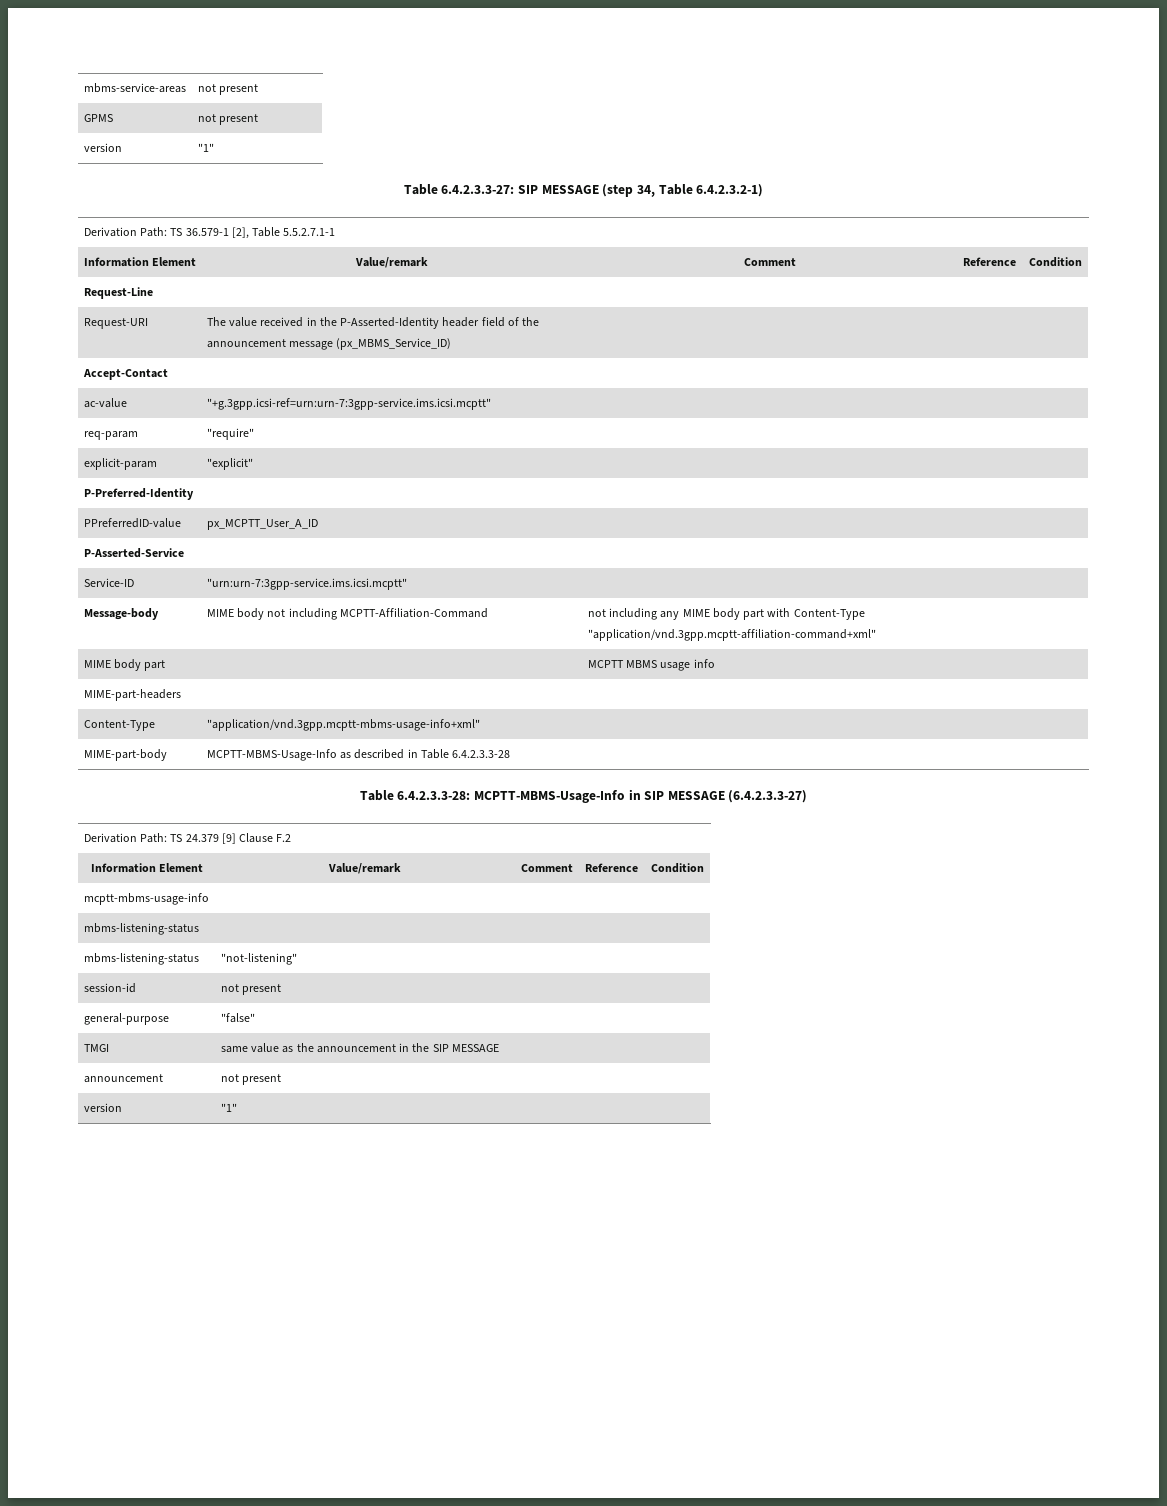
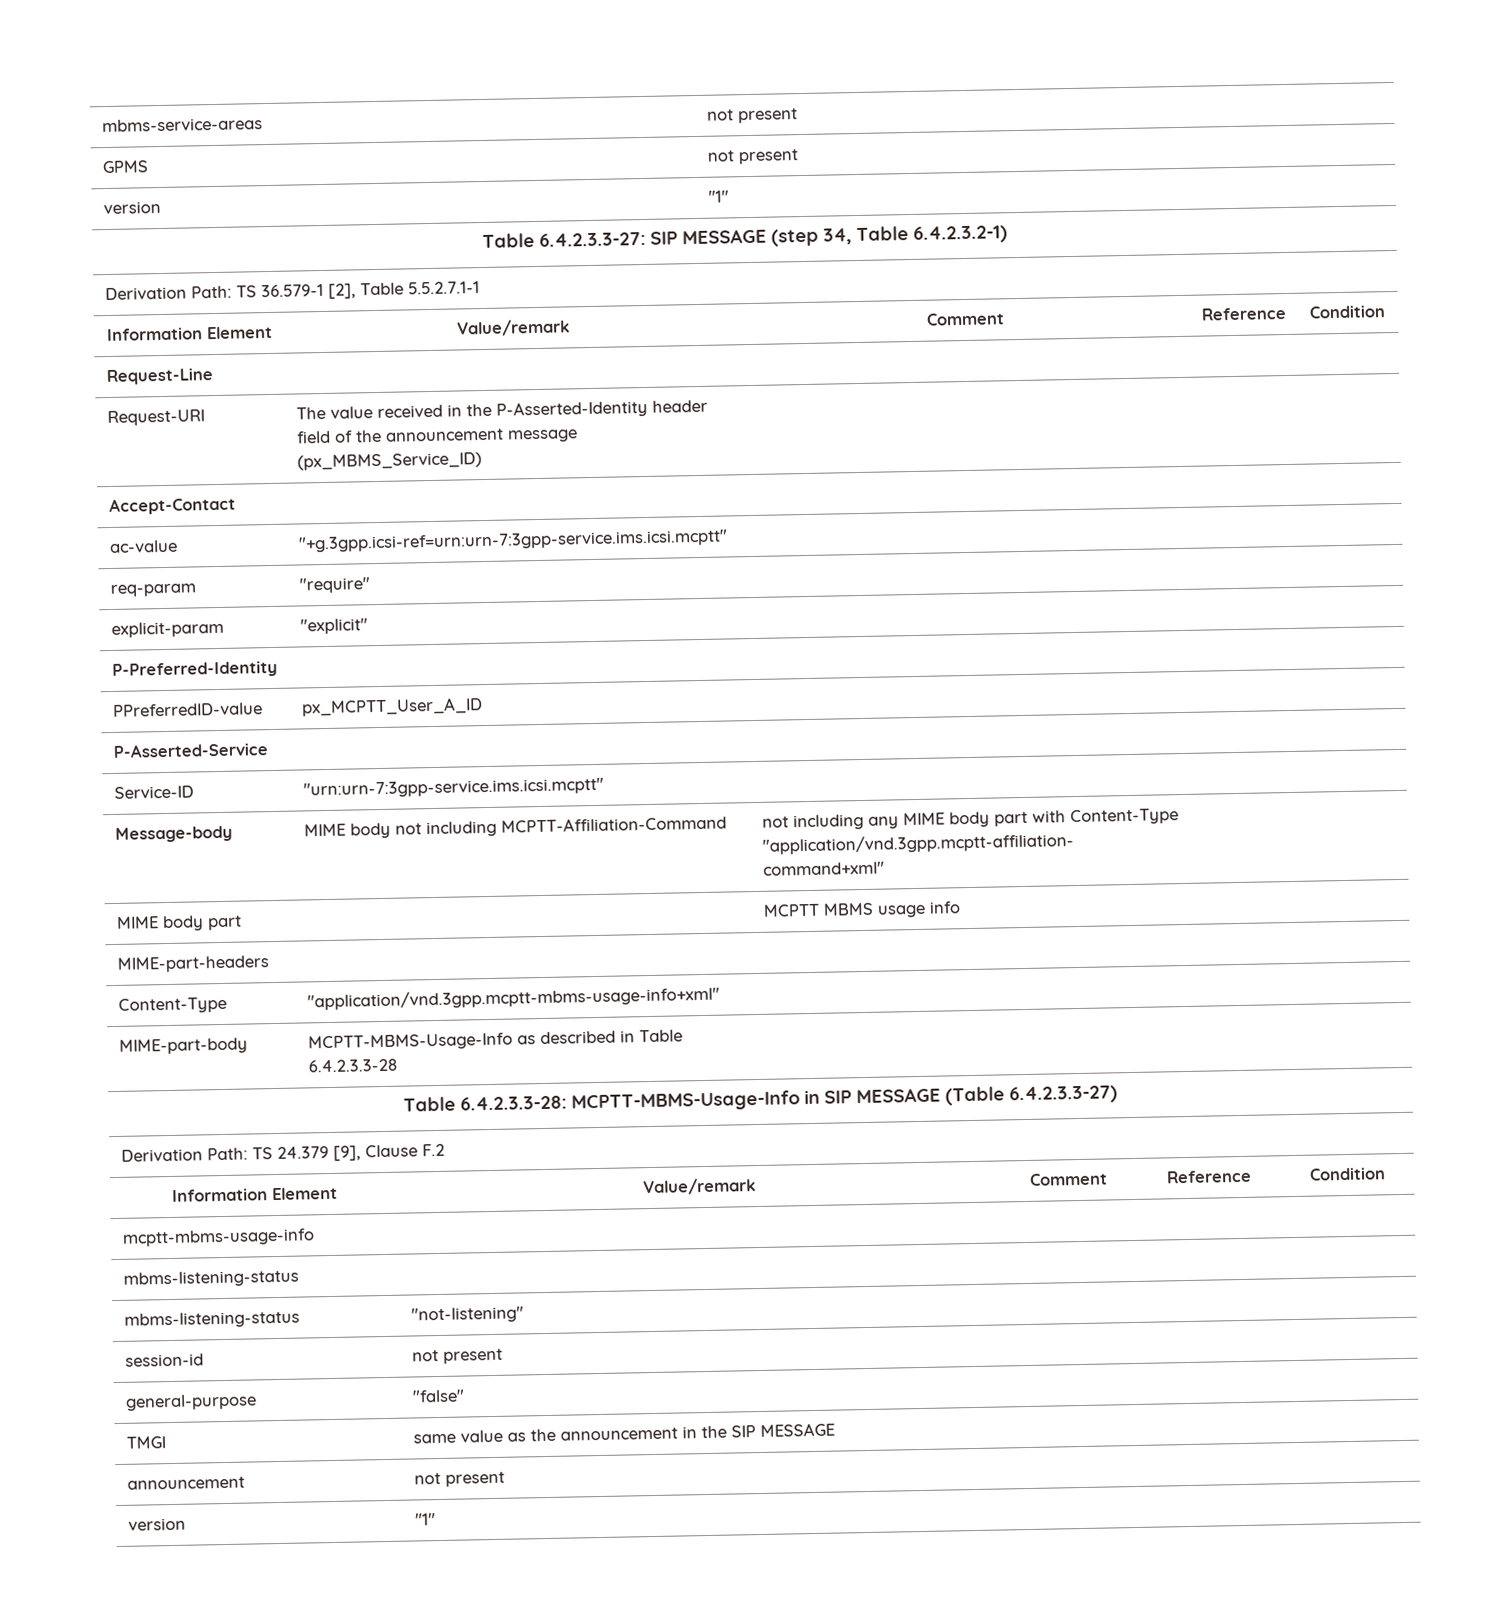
[728,790,808,803] (6.4.2.3.3-27) -> [945,1085,1118,1106] (Table 6.4.2.3.3-27)
[221,833,236,844] [9] -> [332,1145,361,1161] [9],

